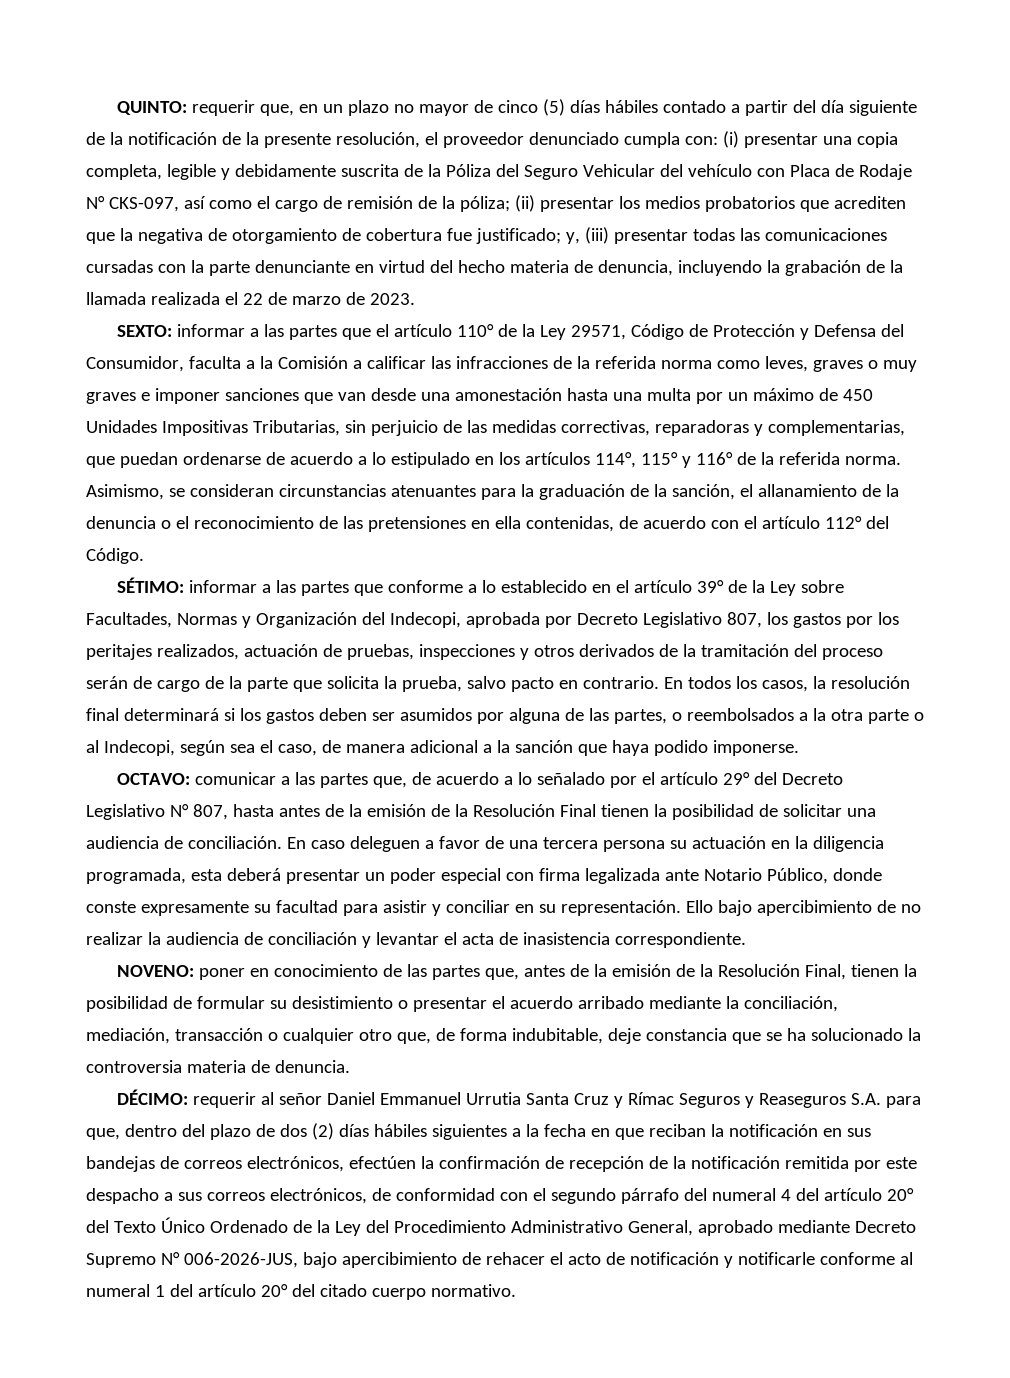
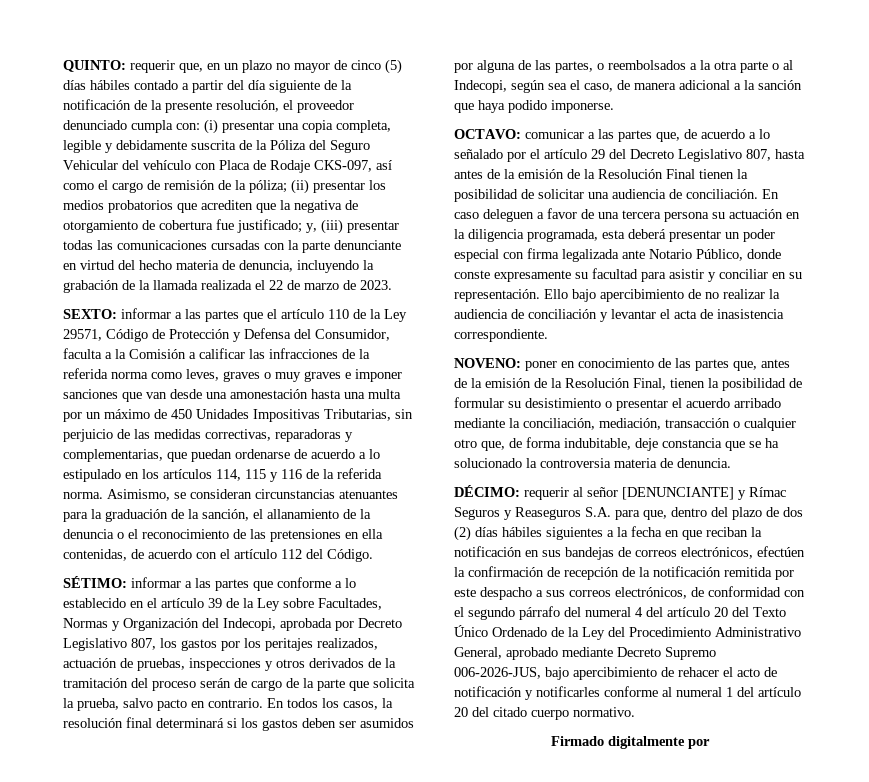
[86,196,105,209] N° -> (310, 166) none
[456,324,494,337] 110° -> [328,309,349,319] 110
[594,452,733,468] 114°, 115° y 116° -> [216,469,302,482] 114, 115 y 116
[824,516,862,529] 112° -> [281,549,302,559] 112
[696,580,724,593] 39° -> [208,598,222,608] 39
[722,772,750,785] 29° -> [591,149,605,159] 29
[169,804,189,817] N° -> (742, 155) none
[326,1092,609,1105] Daniel Emmanuel Urrutia Santa Cruz -> [622,487,734,500] [DENUNCIANTE]
[886,1188,914,1201] 20° -> [714,607,728,617] 20
[160,1252,180,1265] N° -> (716, 653) none
[737,1252,815,1265] notificarle -> [536,686,600,697] notificarles
[260,1284,288,1297] 20° -> [454,707,468,717] 20
(516, 1290) none -> [551,736,710,749] // Firmado digitalmente por

